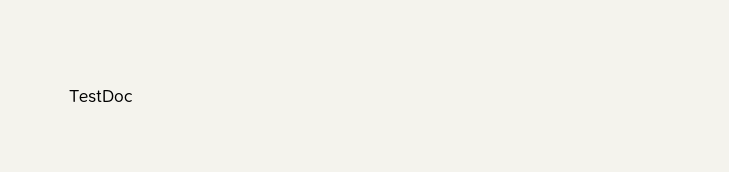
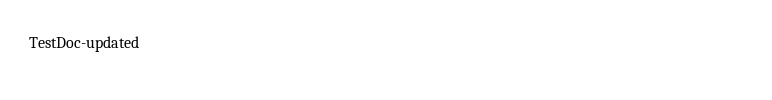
[69,90,133,103] TestDoc -> [29,36,139,52] TestDoc-updated

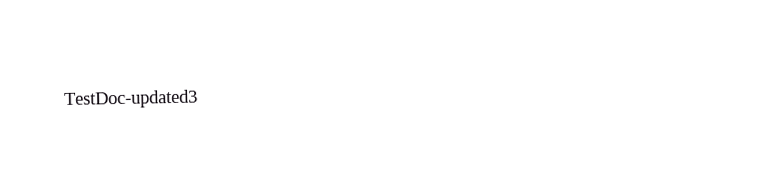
[29,36,139,52] TestDoc-updated -> [64,89,198,109] TestDoc-updated3

